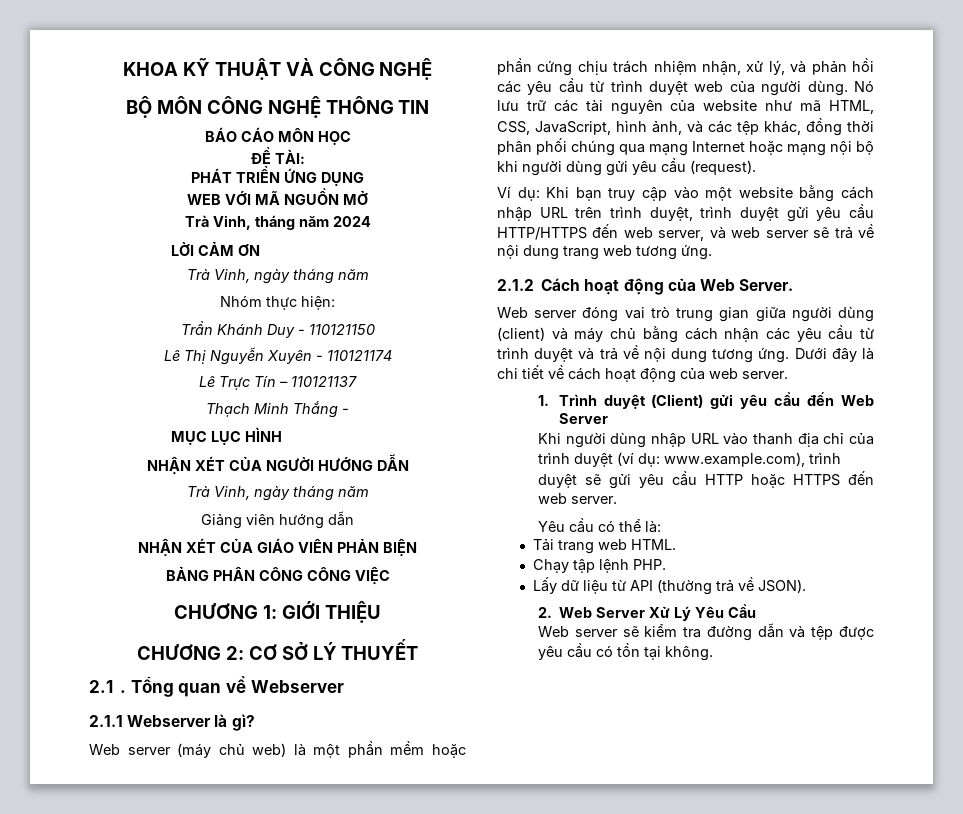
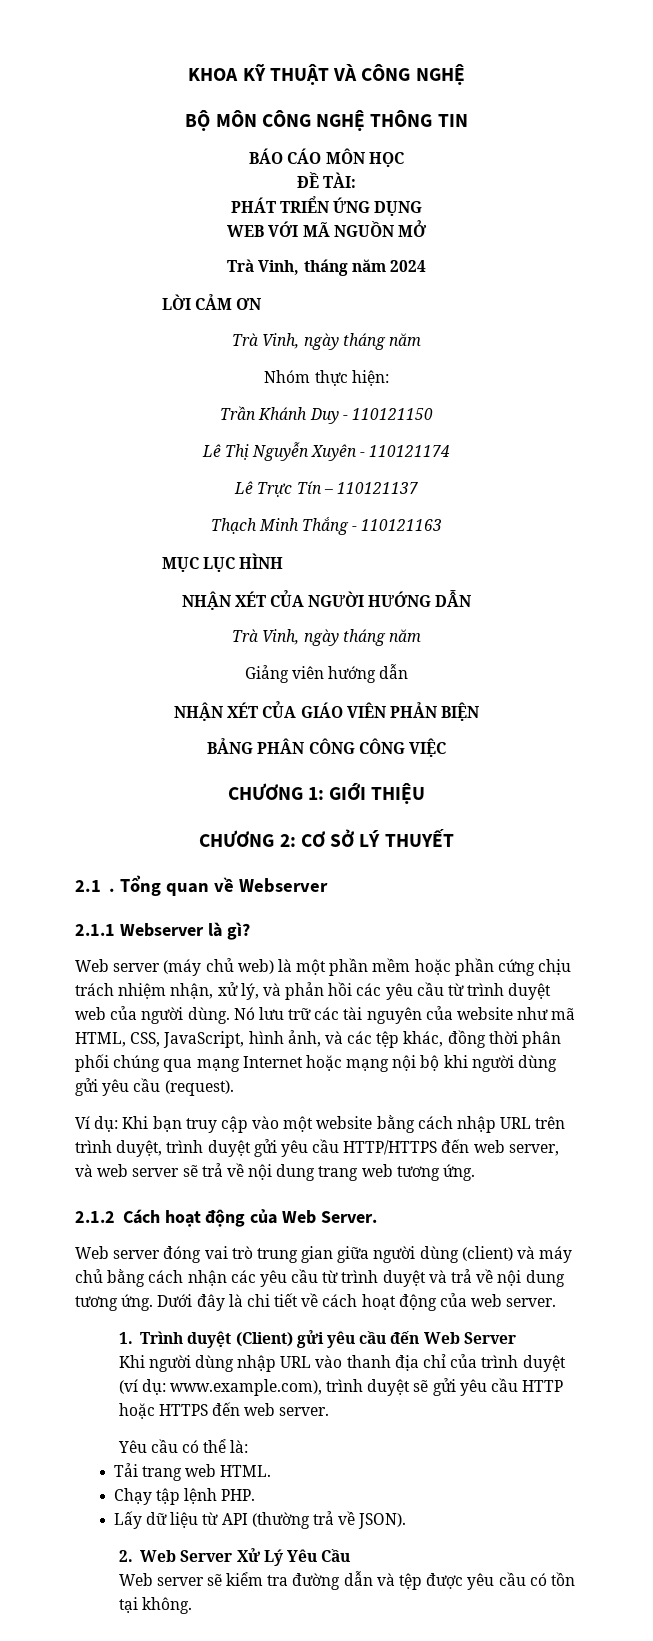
(349, 411) none -> [361,519,443,531] 110121163

